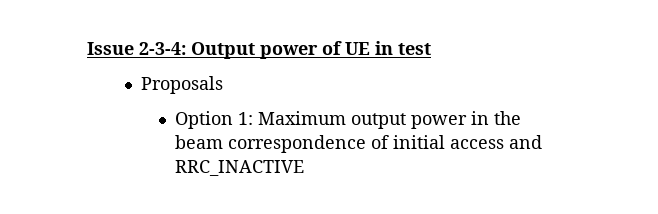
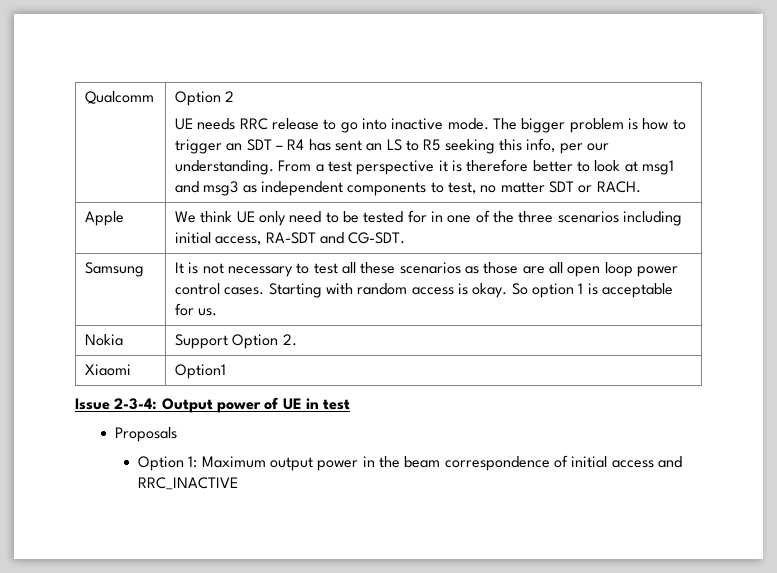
(87, 48) none -> [85,91,155,104] [175,91,235,106] [175,118,686,133] [175,138,609,154] [175,159,674,175] [175,181,641,196] [85,211,125,226] [175,210,682,226] [175,232,406,245] [85,262,145,277] [175,262,678,277] [175,283,673,298] [175,303,218,316] [85,334,124,346] [175,334,297,349] [85,364,132,376] [175,364,227,379] Qualcomm | Option 2 // UE needs RRC release to go into inactive mode. The bigger problem is how to trigger an SDT – R4 has sent an LS to R5 seeking this info, per our understanding. From a test perspective it is therefore better to look at msg1 and msg3 as independent components to test, no matter SDT or RACH. // Apple | We think UE only need to be tested for in one of the three scenarios including initial access, RA-SDT and CG-SDT. // Samsung | It is not necessary to test all these scenarios as those are all open loop power control cases. Starting with random access is okay. So option 1 is acceptable for us. // Nokia | Support Option 2. // Xiaomi | Option1 //

